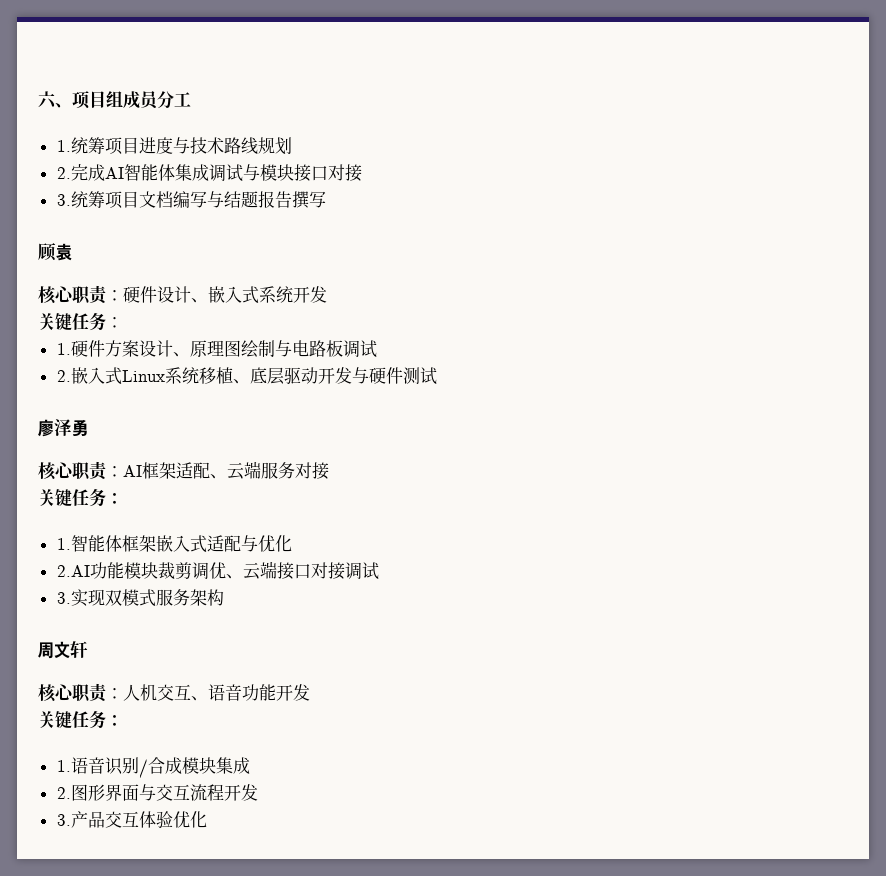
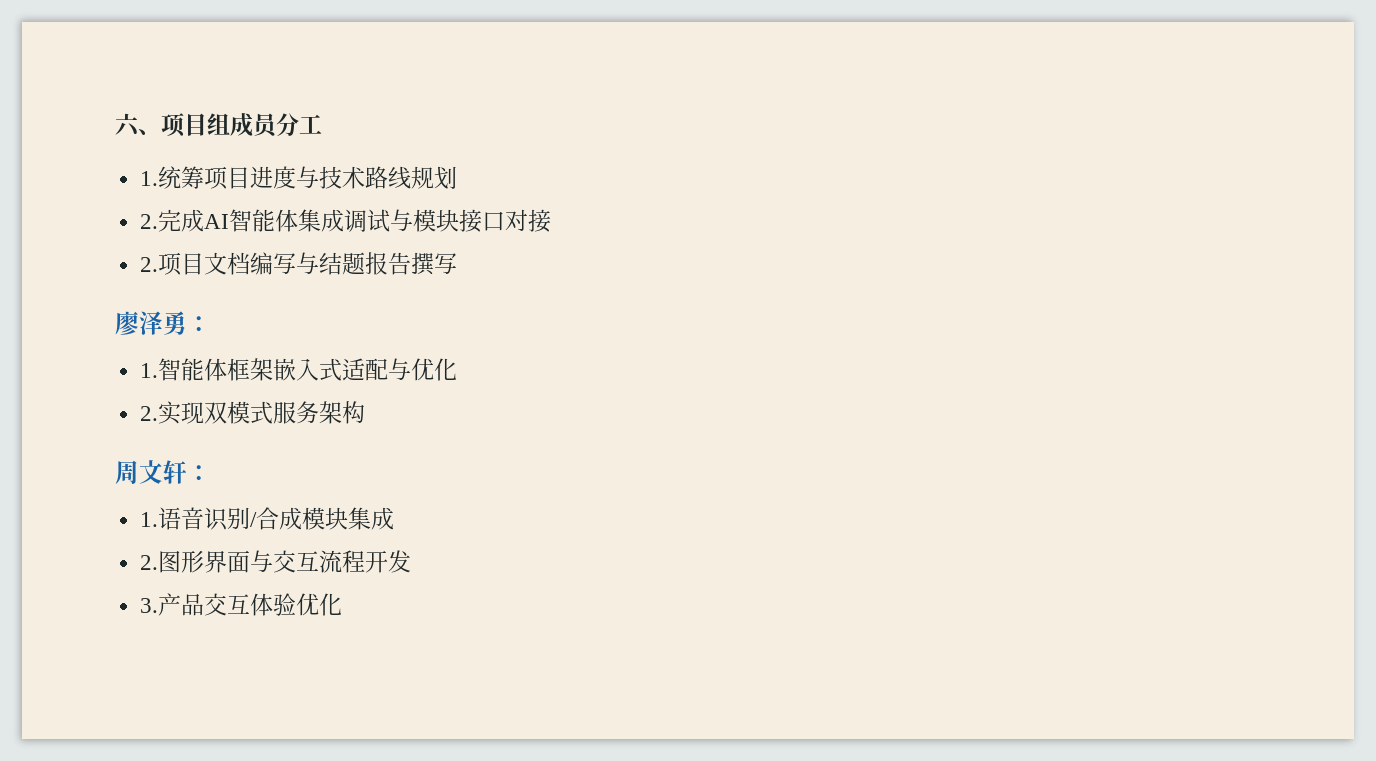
[56,191,105,208] 3.统筹 -> [140,257,159,272] 2.
[38,243,72,261] [38,285,327,305] [38,312,123,331] [56,340,377,358] [56,367,437,385] [38,419,88,437] [38,461,329,481] [38,488,106,507] 顾袁 // 核心职责：硬件设计、嵌入式系统开发 // 关键任务： // 1.硬件方案设计、原理图绘制与电路板调试 // 2.嵌入式Linux系统移植、底层驱动开发与硬件测试 // 廖泽勇 // 核心职责：AI框架适配、云端服务对接 // 关键任务 -> [115,311,187,335] 廖泽勇
[56,561,379,580] [56,592,71,604] 2.AI功能模块裁剪调优、云端接口对接调试 // 3. -> [140,406,159,421] 2.
[38,683,310,703] [38,710,106,729] // 核心职责：人机交互、语音功能开发 // 关键任务 -> (187, 472) none

